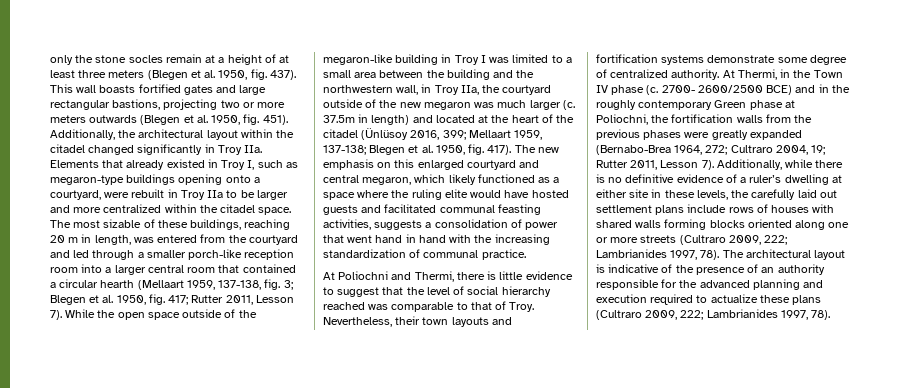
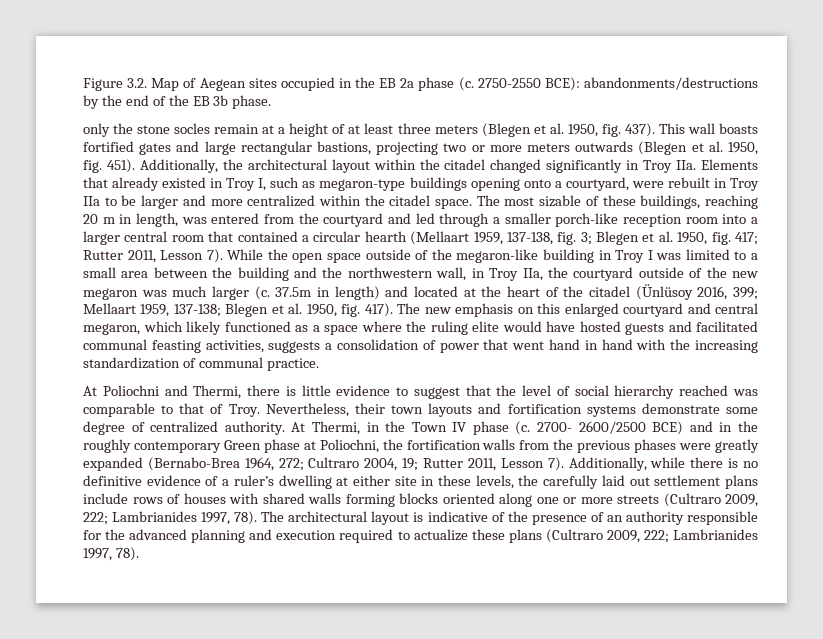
(50, 60) none -> [83,77,758,91] [83,95,272,109] Figure 3.2. Map of Aegean sites occupied in the EB 2a phase (c. 2750-2550 BCE): abandonments/destructions by the end of the EB 3b phase. //

